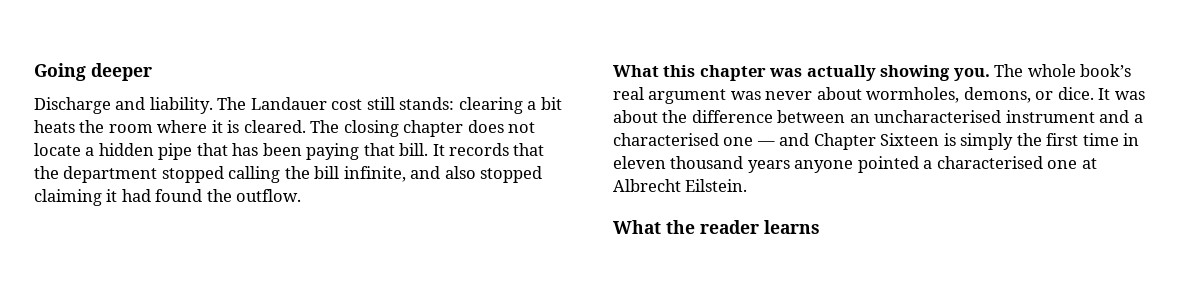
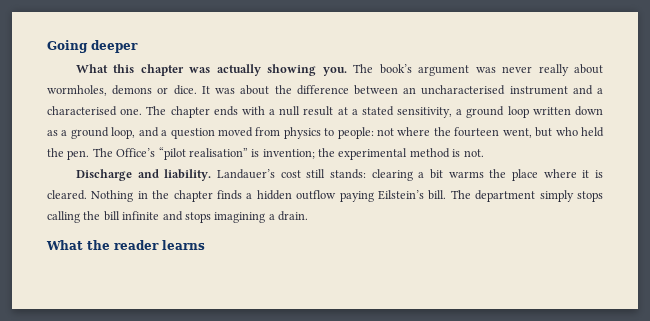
[34,97,562,114] [34,120,536,137] [34,143,545,160] [34,166,543,183] [34,189,302,206] // Discharge and liability. The Landauer cost still stands: clearing a bit heats the room where it is cleared. The closing chapter does not locate a hidden pipe that has been paying that bill. It records that the department stopped calling the bill infinite, and also stopped claiming it had found the outflow. -> (138, 46) none
[1027,64,1132,77] [613,87,644,100] whole book’s real -> [379,64,412,74] book’s
(813, 95) none -> [538,64,569,76] really
[963,87,1031,103] demons, -> [112,85,153,95] demons
[723,133,1140,150] [613,156,1097,173] [613,179,748,192] one — and Chapter Sixteen is simply the first time in eleven thousand years anyone pointed a characterised one at Albrecht Eilstein. -> [120,106,604,118] [47,127,605,139] [47,147,484,160] [75,169,603,181] [47,190,603,202] [47,211,308,223] one. The chapter ends with a null result at a stated sensitivity, a ground loop written down as a ground loop, and a question moved from physics to people: not where the fourteen went, but who held the pen. The Office’s “pilot realisation” is invention; the experimental method is not. // Discharge and liability. Landauer’s cost still stands: clearing a bit warms the place where it is cleared. Nothing in the chapter finds a hidden outflow paying Eilstein’s bill. The department simply stops calling the bill infinite and stops imagining a drain.

